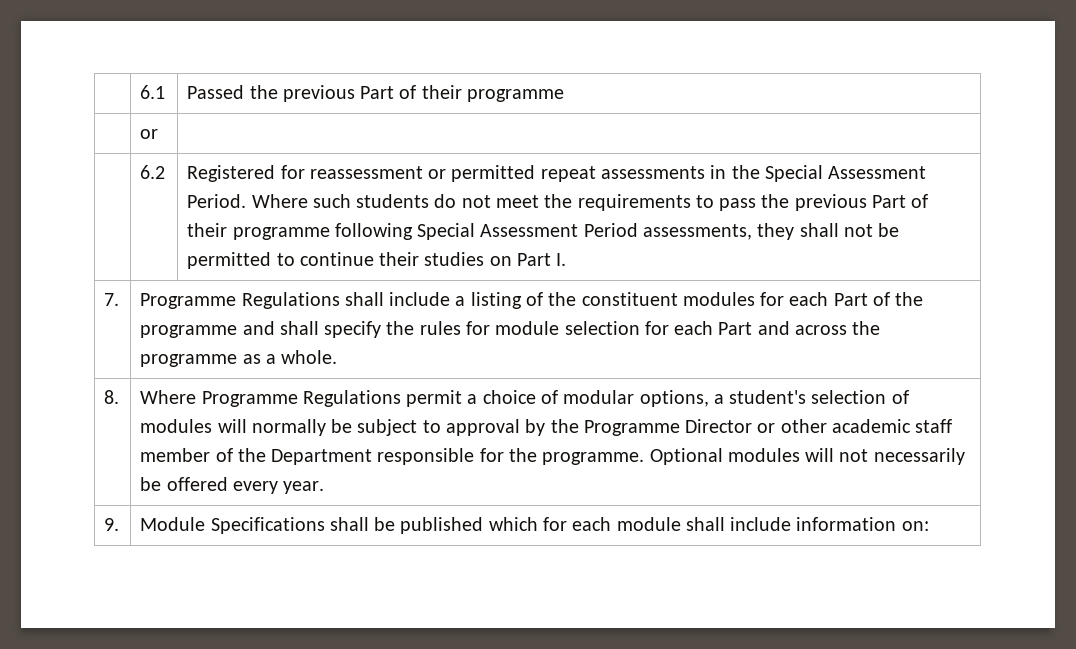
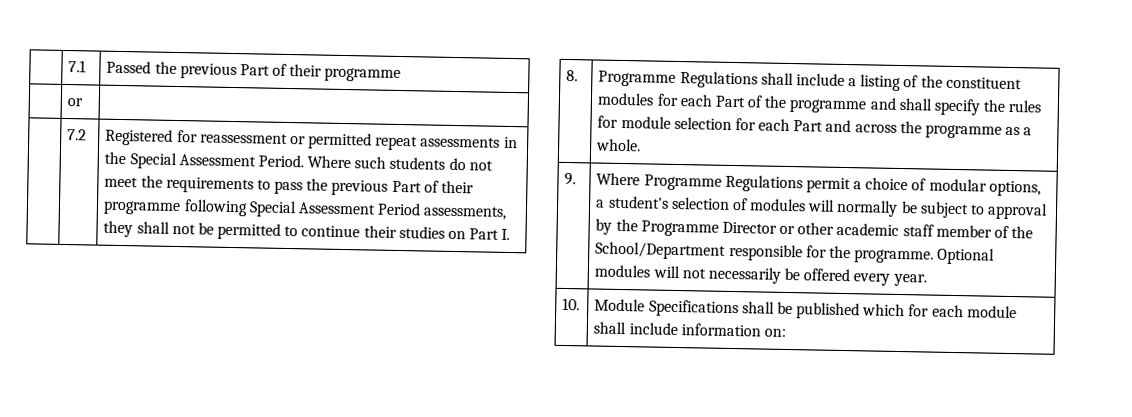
[140,85,166,99] | 6.1 -> [68,60,87,73] | 7.1
[140,165,166,179] 6.2 -> [67,129,88,141] 7.2
[104,293,120,306] 7. -> [566,69,579,82] 8.
[104,390,120,404] 8. -> [564,172,577,186] 9.
[271,449,373,465] Department -> [595,241,727,260] School/Department
[104,518,120,531] 9. -> [562,297,581,311] 10.

